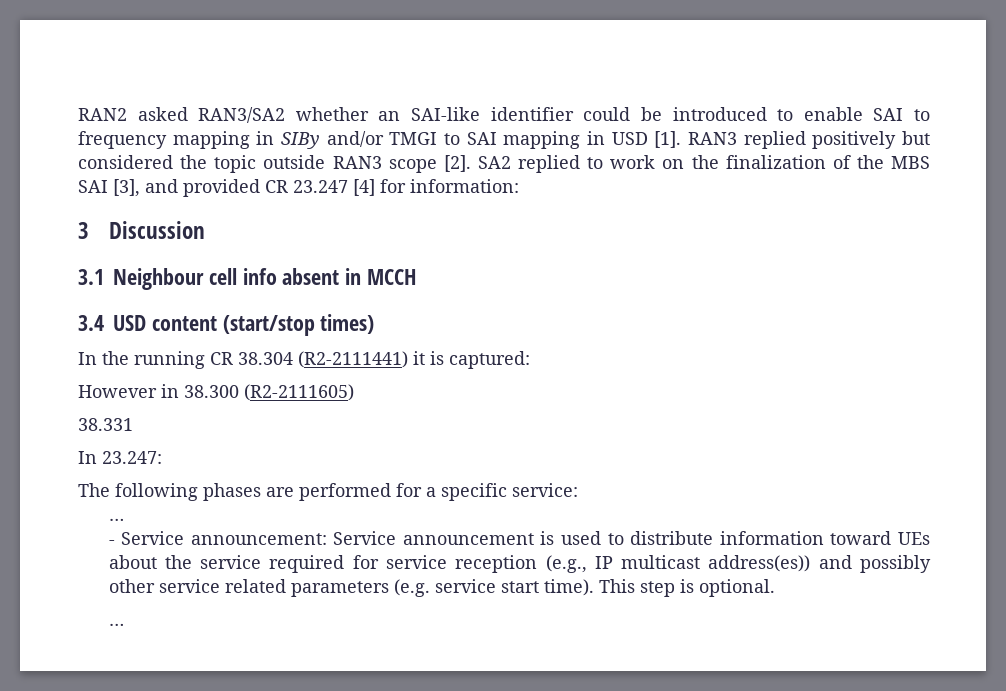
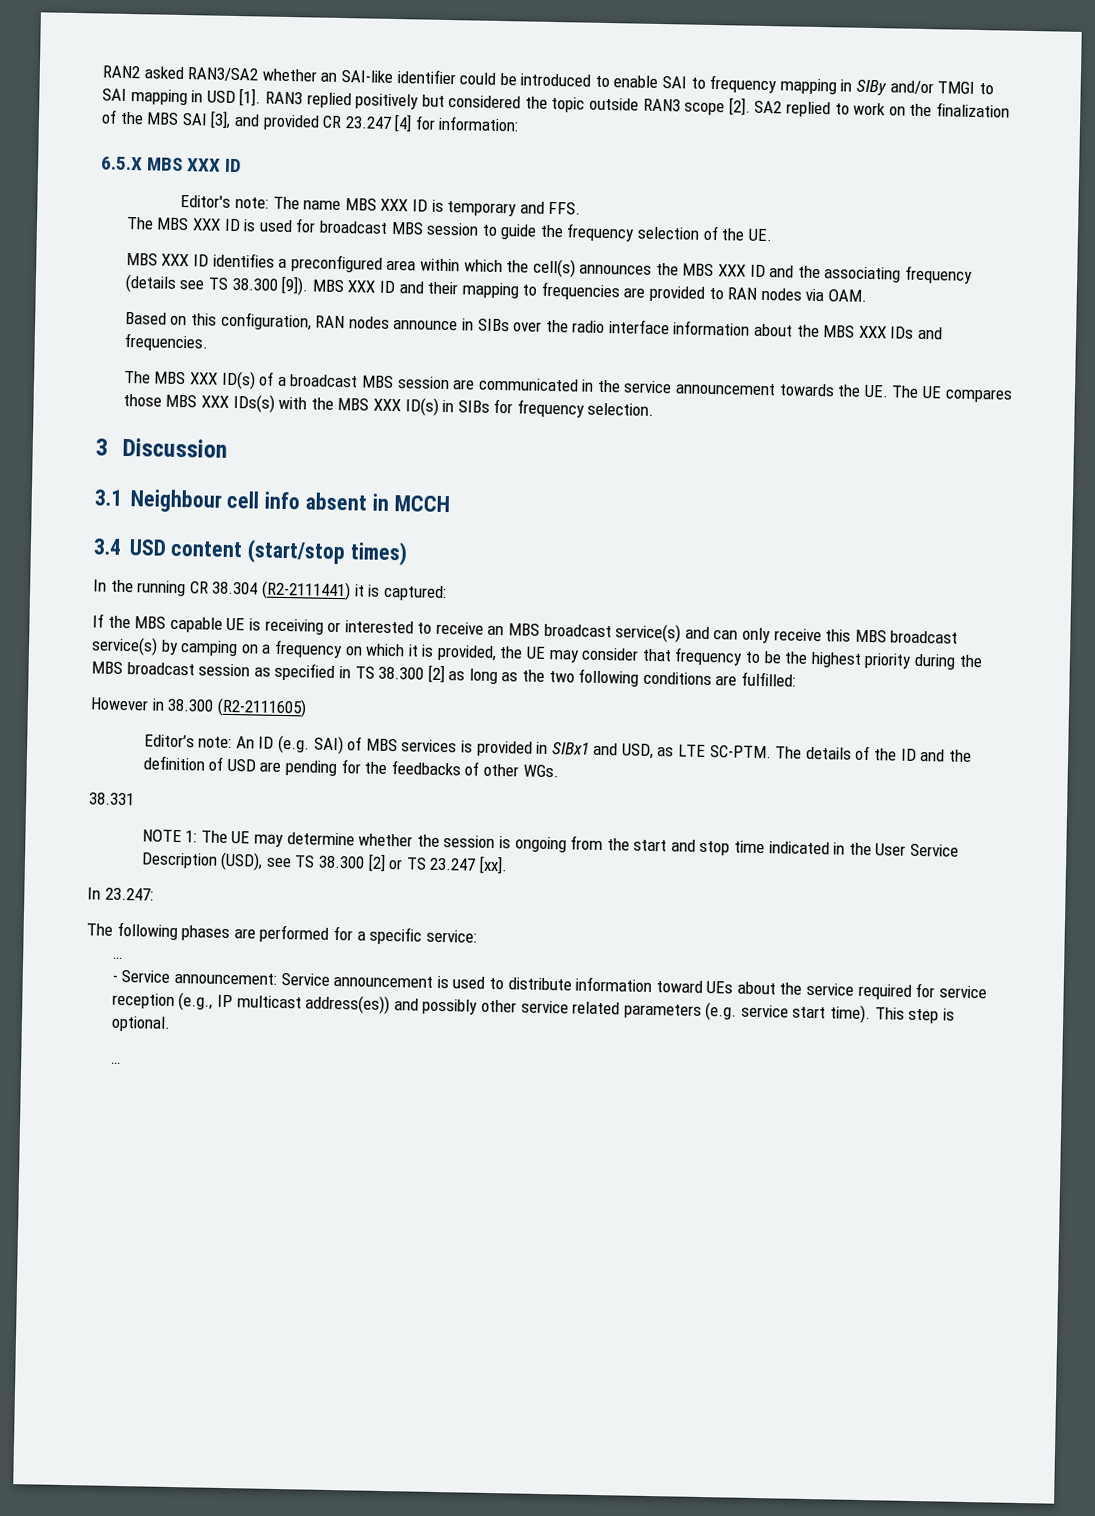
(519, 186) none -> [101,156,243,173] [180,194,582,217] [125,216,773,242] [125,252,974,284] [124,273,868,302] [124,311,944,340] [123,332,208,352] [122,370,1013,403] [122,393,655,418] // 6.5.X MBS XXX ID // Editor's note: The name MBS XXX ID is temporary and FFS. // The MBS XXX ID is used for broadcast MBS session to guide the frequency selection of the UE. // MBS XXX ID identifies a preconfigured area within which the cell(s) announces the MBS XXX ID and the associating frequency (details see TS 38.300 [9]). MBS XXX ID and their mapping to frequencies are provided to RAN nodes via OAM. // Based on this configuration, RAN nodes announce in SIBs over the radio interface information about the MBS XXX IDs and frequencies. // The MBS XXX ID(s) of a broadcast MBS session are communicated in the service announcement towards the UE. The UE compares those MBS XXX IDs(s) with the MBS XXX ID(s) in SIBs for frequency selection.
[78,384,354,401] [78,418,133,431] However in 38.300 (R2-2111605) // 38.331 -> [92,613,959,644] [91,636,983,670] [91,661,797,687] [90,697,307,718] [143,734,972,762] [142,755,559,778] [89,792,135,806] [141,829,960,857] [140,851,508,875] If the MBS capable UE is receiving or interested to receive an MBS broadcast service(s) and can only receive this MBS broadcast service(s) by camping on a frequency on which it is provided, the UE may consider that frequency to be the highest priority during the MBS broadcast session as specified in TS 38.300 [2] as long as the two following conditions are fulfilled: // However in 38.300 (R2-2111605) // Editor’s note: An ID (e.g. SAI) of MBS services is provided in SIBx1 and USD, as LTE SC-PTM. The details of the ID and the definition of USD are pending for the feedbacks of other WGs. // 38.331 // NOTE 1: The UE may determine whether the session is ongoing from the start and stop time indicated in the User Service Description (USD), see TS 38.300 [2] or TS 23.247 [xx].

